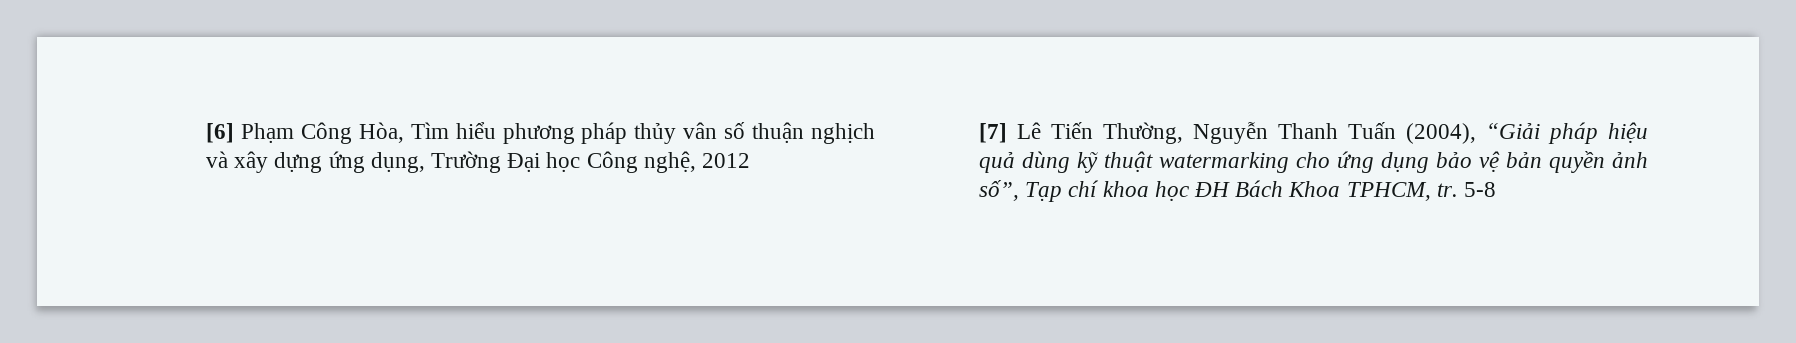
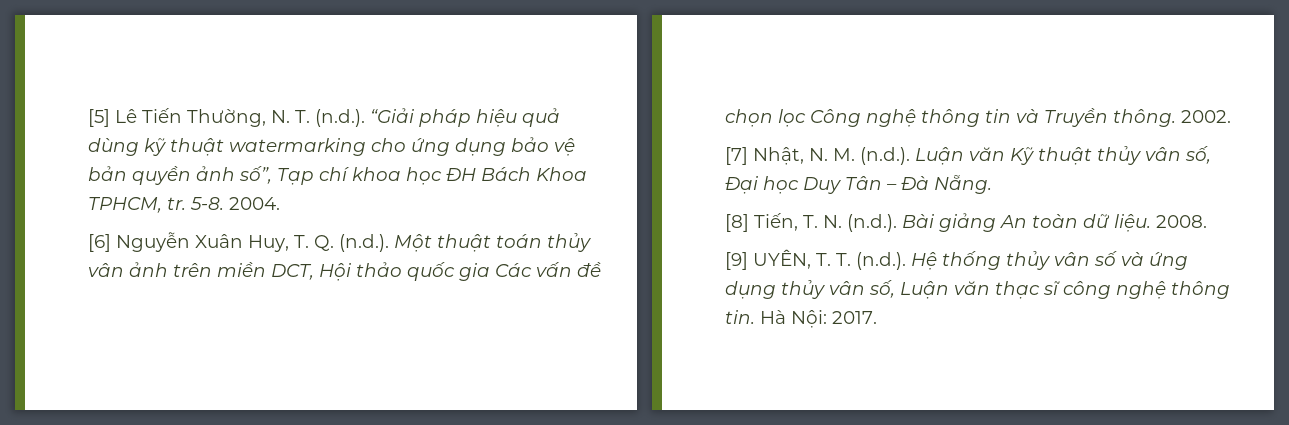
[206,122,875,144] [206,151,751,173] [979,122,1477,144] [6] Phạm Công Hòa, Tìm hiểu phương pháp thủy vân số thuận nghịch và xây dựng ứng dụng, Trường Đại học Công nghệ, 2012 // [7] Lê Tiến Thường, Nguyễn Thanh Tuấn (2004), -> [88,108,366,127] [5] Lê Tiến Thường, N. T. (n.d.).
[1464,182,1497,197] 5-8 -> [190,197,281,210] [88,232,592,252] [88,262,602,281] [725,108,1232,127] [725,146,1212,165] [725,175,993,194] [725,213,1208,232] [725,249,1189,270] [725,280,1231,299] [725,310,878,328] 5-8. 2004. // [6] Nguyễn Xuân Huy, T. Q. (n.d.). Một thuật toán thủy vân ảnh trên miền DCT, Hội thảo quốc gia Các vấn đề chọn lọc Công nghệ thông tin và Truyền thông. 2002. // [7] Nhật, N. M. (n.d.). Luận văn Kỹ thuật thủy vân số, Đại học Duy Tân – Đà Nẵng. // [8] Tiến, T. N. (n.d.). Bài giảng An toàn dữ liệu. 2008. // [9] UYÊN, T. T. (n.d.). Hệ thống thủy vân số và ứng dụng thủy vân số, Luận văn thạc sĩ công nghệ thông tin. Hà Nội: 2017.

